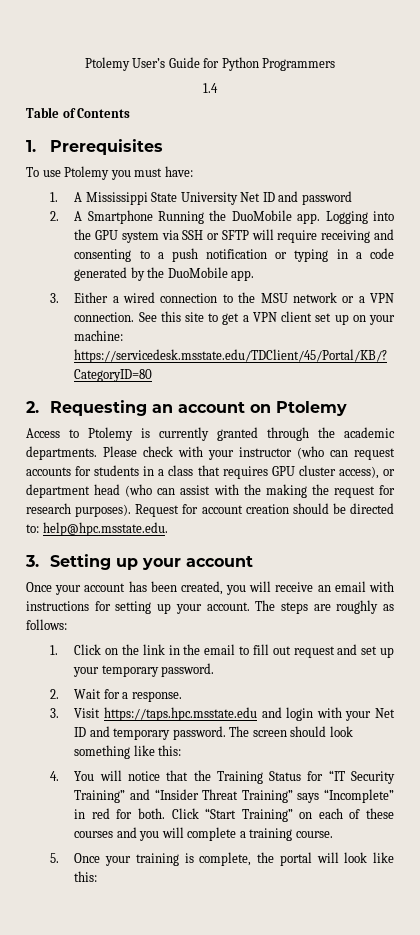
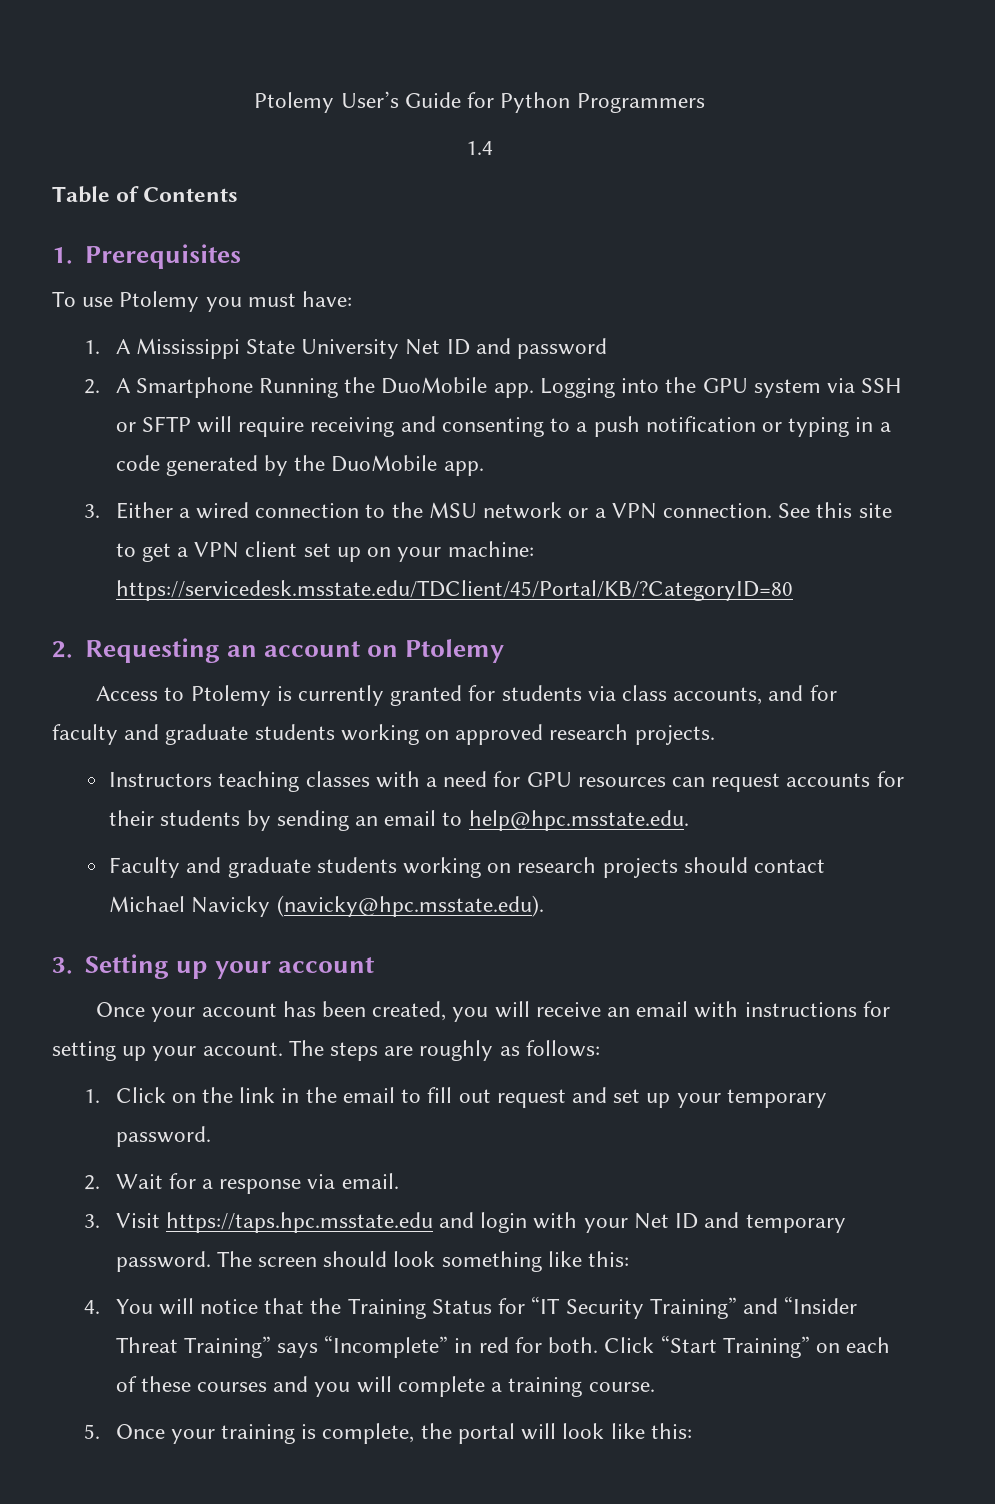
[267,427,395,441] [26,446,395,460] [26,465,395,479] [26,484,395,498] [26,503,394,517] [26,522,168,536] through the academic departments. Please check with your instructor (who can request accounts for students in a class that requires GPU cluster access), or department head (who can assist with the making the request for research purposes). Request for account creation should be directed to: help@hpc.msstate.edu. -> [468,685,837,705] [52,724,715,745] [109,771,904,792] [109,810,689,831] [109,857,826,878] [109,895,544,917] for students via class accounts, and for faculty and graduate students working on approved research projects. // Instructors teaching classes with a need for GPU resources can request accounts for their students by sending an email to help@hpc.msstate.edu. // Faculty and graduate students working on research projects should contact Michael Navicky (navicky@hpc.msstate.edu).
[131,691,182,702] response. -> [219,1173,399,1194] response via email.

